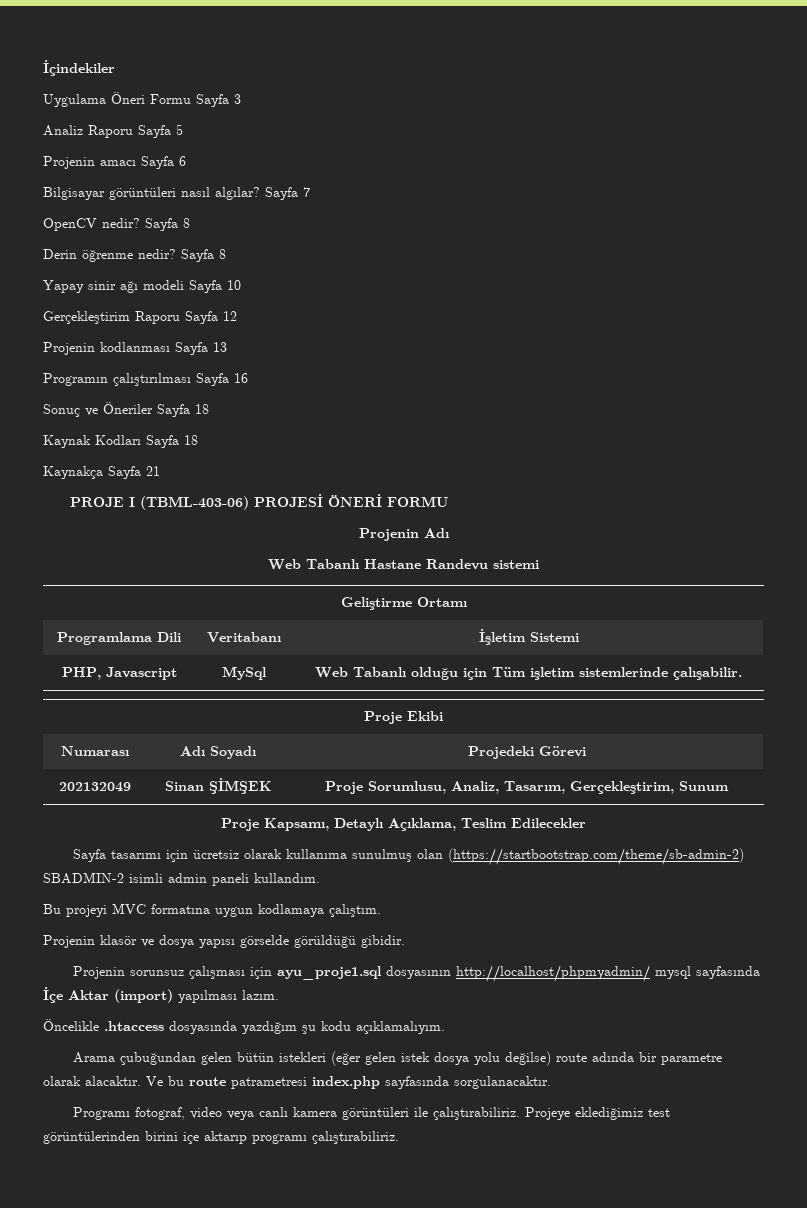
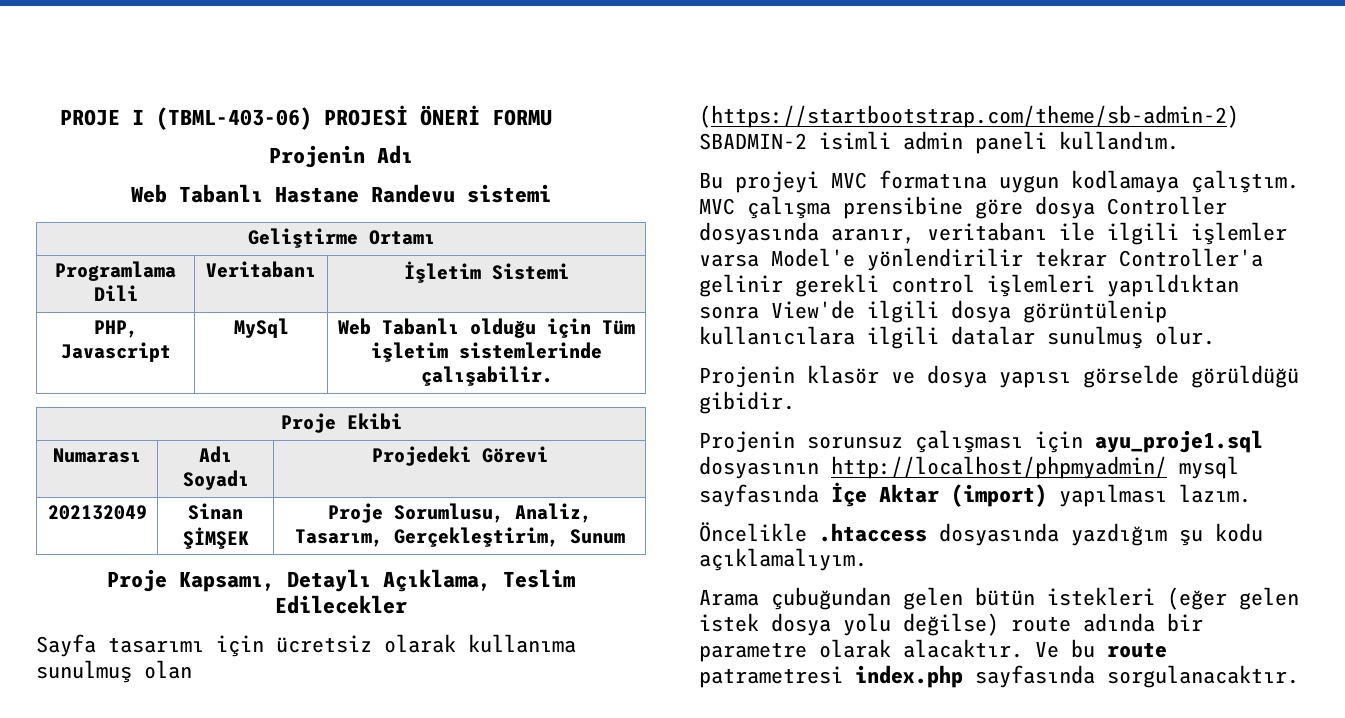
[43,60,115,76] [43,92,241,107] [43,124,183,138] [43,156,186,169] [43,187,310,200] [43,218,190,231] [43,249,226,262] [43,280,241,293] [43,311,237,324] [43,342,227,355] [43,373,248,386] [43,402,209,417] [43,435,198,448] [43,466,160,479] İçindekiler // Uygulama Öneri Formu Sayfa 3 // Analiz Raporu Sayfa 5 // Projenin amacı Sayfa 6 // Bilgisayar görüntüleri nasıl algılar? Sayfa 7 // OpenCV nedir? Sayfa 8 // Derin öğrenme nedir? Sayfa 8 // Yapay sinir ağı modeli Sayfa 10 // Gerçekleştirim Raporu Sayfa 12 // Projenin kodlanması Sayfa 13 // Programın çalıştırılması Sayfa 16 // Sonuç ve Öneriler Sayfa 18 // Kaynak Kodları Sayfa 18 // Kaynakça Sayfa 21 // -> (60, 117) none
(381, 910) none -> [699,196,1227,219] [699,222,1287,245] [699,248,1263,271] [699,274,1239,297] [699,300,1167,323] [699,326,1215,349] MVC çalışma prensibine göre dosya Controller dosyasında aranır, veritabanı ile ilgili işlemler varsa Model'e yönlendirilir tekrar Controller'a gelinir gerekli control işlemleri yapıldıktan sonra View'de ilgili dosya görüntülenip kullanıcılara ilgili datalar sunulmuş olur.
[73,1107,671,1120] [43,1131,399,1144] // Programı fotograf, video veya canlı kamera görüntüleri ile çalıştırabiliriz. Projeye eklediğimiz test görüntülerinden birini içe aktarıp programı çalıştırabiliriz. -> (1299, 676) none

